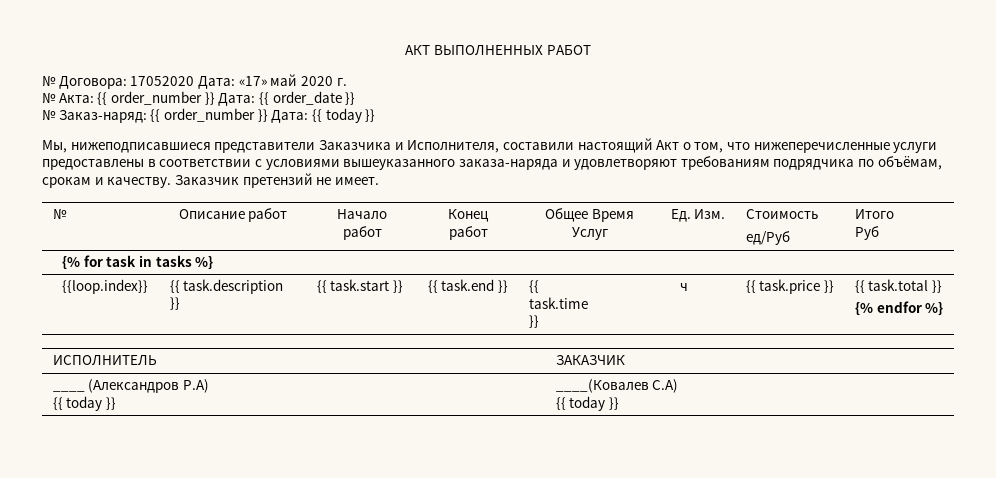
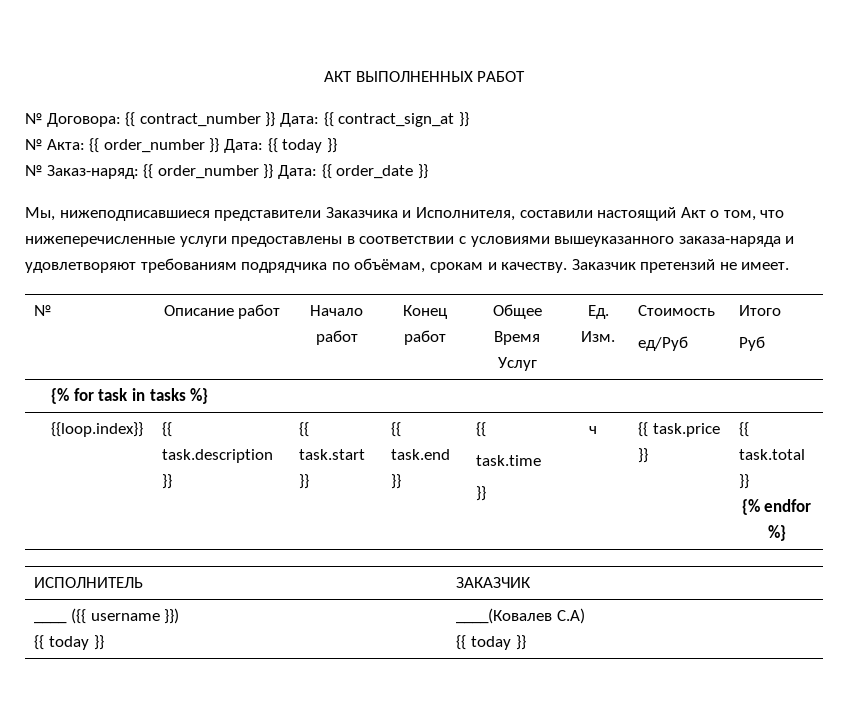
[130,74,347,89] 17052020 Дата: «17» май 2020 г. -> [125,112,469,127] {{ contract_number }} Дата: {{ contract_sign_at }}
[272,91,342,105] order_date -> [282,139,323,153] today
[325,108,362,123] today -> [336,165,414,179] order_date
[88,379,209,393] (Александров Р.А) -> [71,608,180,624] ({{ username }})

